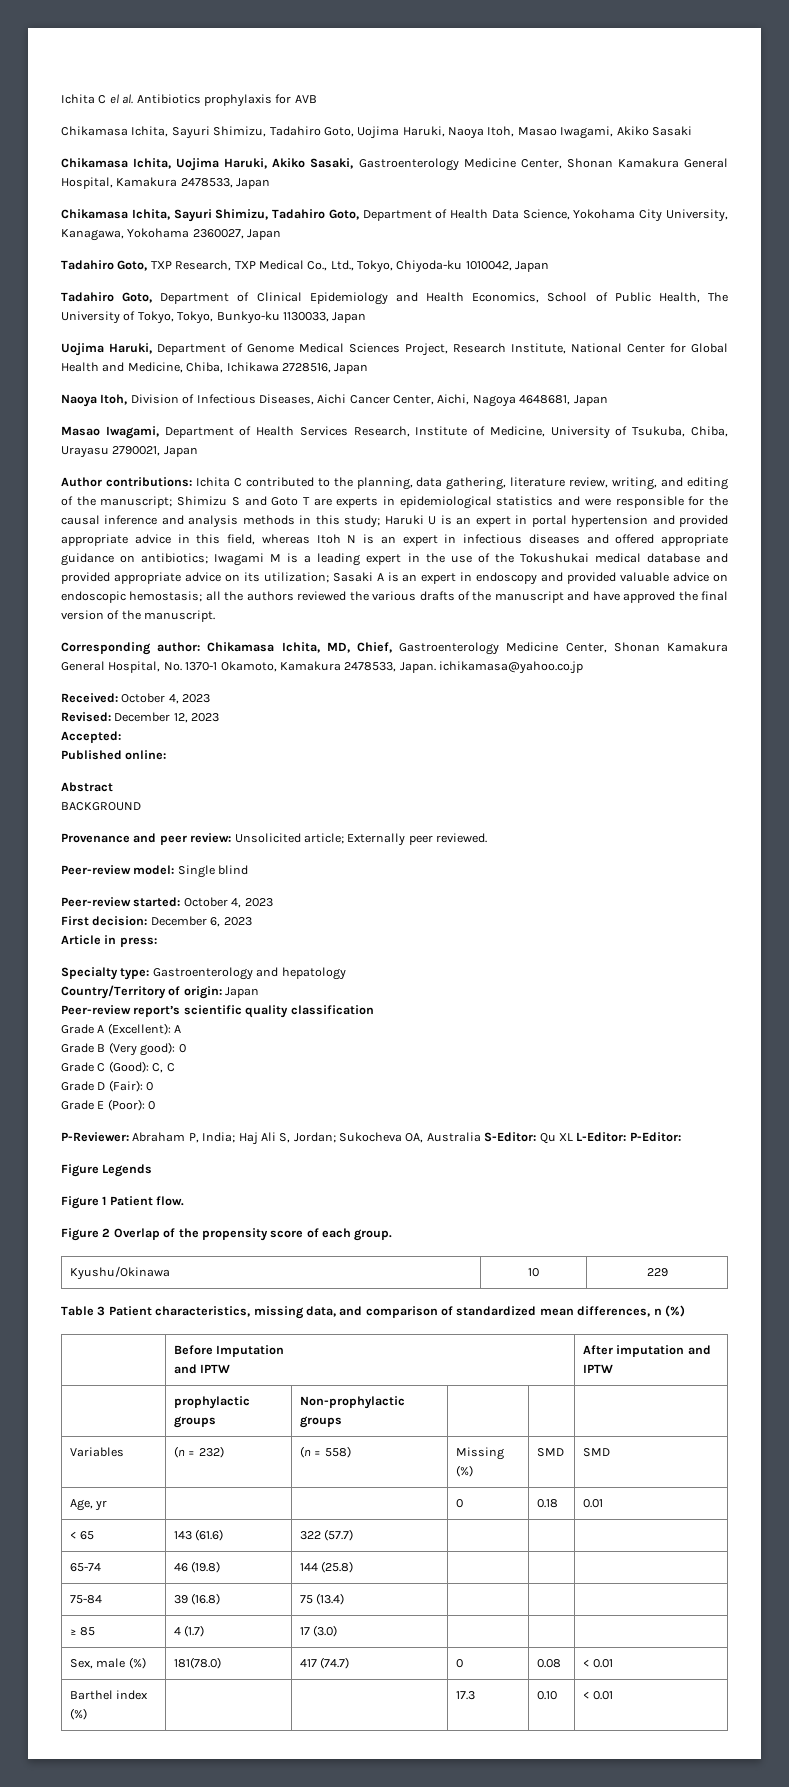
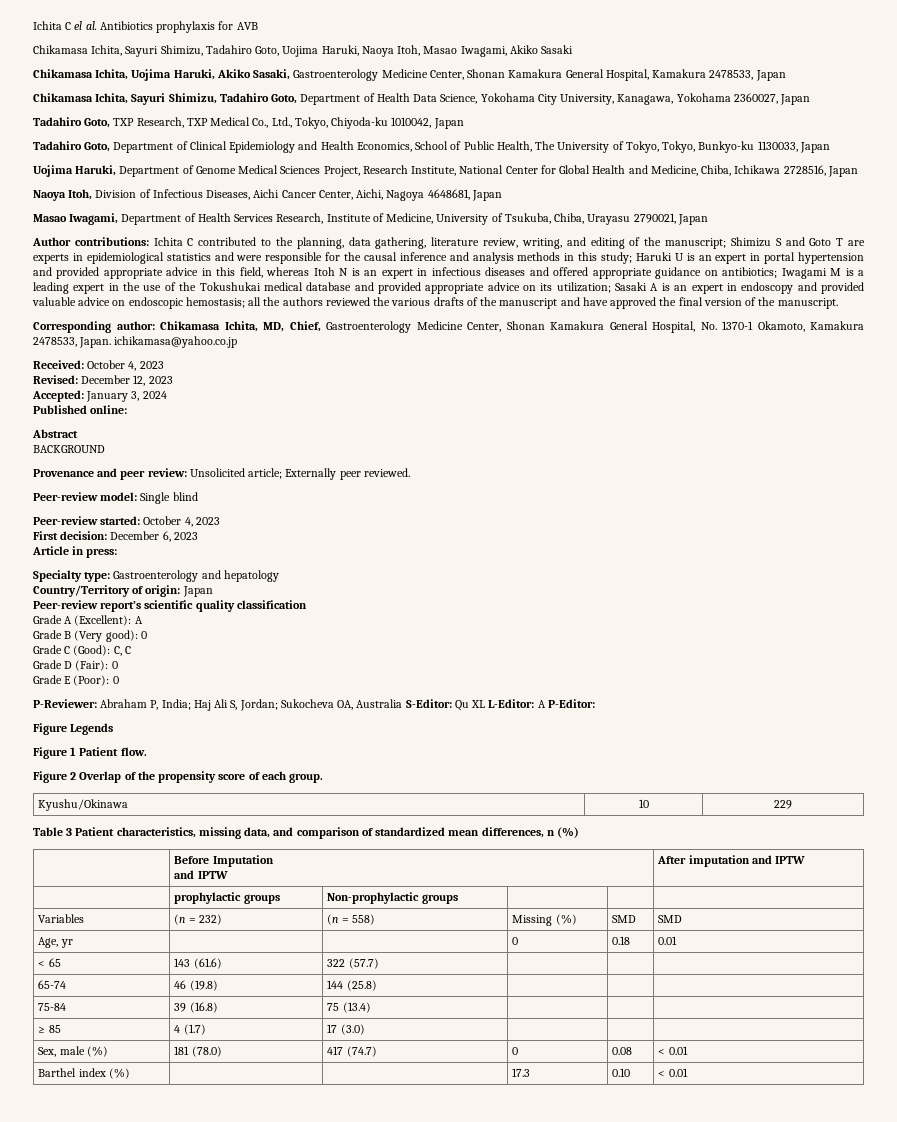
(121, 737) none -> [86,391,167,402] January 3, 2024
(627, 1137) none -> [537,700,546,708] A
[173,1657,221,1669] 181(78.0) -> [174,1046,222,1057] 181 (78.0)

